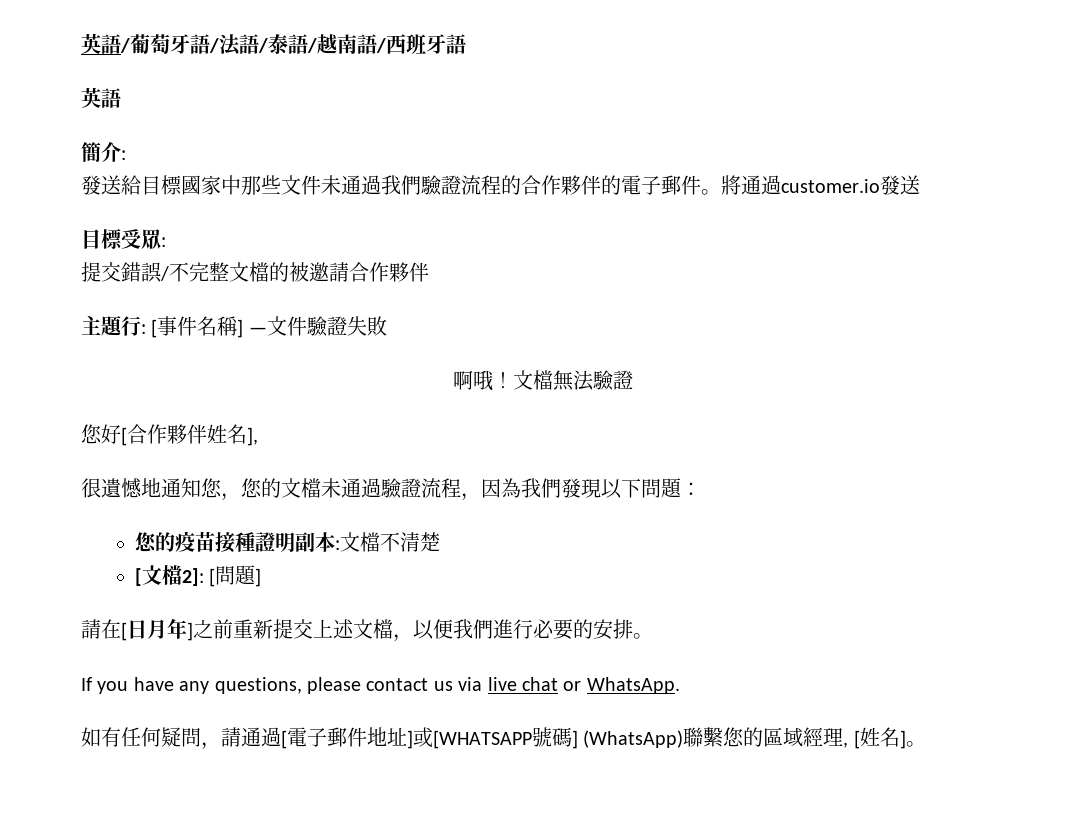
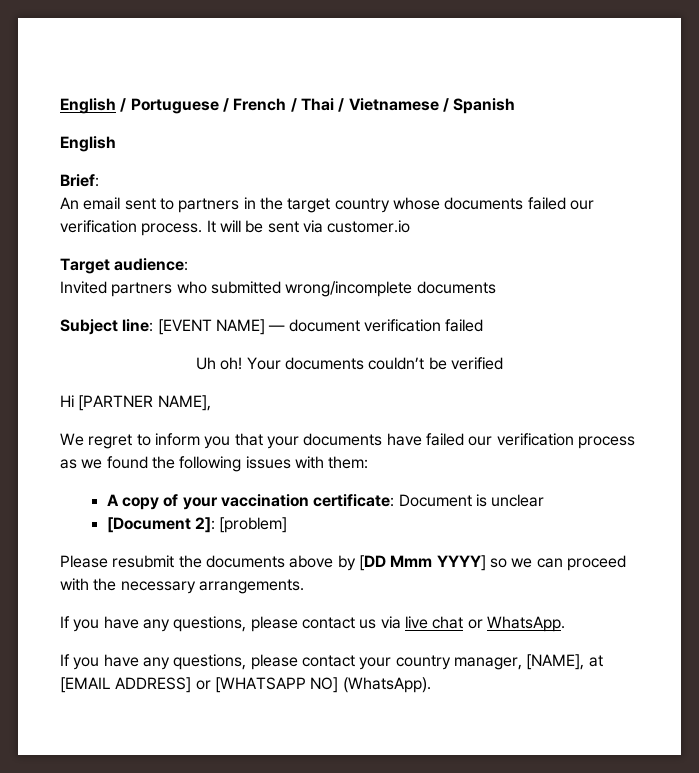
[81,33,466,56] [81,87,121,108] [81,142,126,162] [81,175,920,196] [81,229,166,249] [81,262,429,283] [81,316,387,338] [452,370,633,391] [81,424,258,446] [81,478,701,501] [135,531,441,553] [135,565,262,587] [81,618,653,642] 英語/葡萄牙語/法語/泰語/越南語/西班牙語 // 英語 // 簡介: // 發送給目標國家中那些文件未通過我們驗證流程的合作夥伴的電子郵件。將通過customer.io發送 // 目標受眾: // 提交錯誤/不完整文檔的被邀請合作夥伴 // 主題行: [事件名稱] —文件驗證失敗 // 啊哦！文檔無法驗證 // 您好[合作夥伴姓名], // 很遺憾地通知您，您的文檔未通過驗證流程，因為我們發現以下問題： // 您的疫苗接種證明副本:文檔不清楚 // [文檔2]: [問題] // 請在[日月年]之前重新提交上述文檔，以便我們進行必要的安排。 -> [60,98,516,114] [60,136,116,152] [60,174,99,187] [60,197,594,213] [60,220,411,236] [60,258,189,274] [60,281,496,297] [60,319,484,335] [196,357,503,370] [60,395,211,411] [60,433,635,449] [60,456,369,472] [106,494,545,510] [106,517,288,533] [60,555,626,571] [60,578,304,594] English / Portuguese / French / Thai / Vietnamese / Spanish // English // Brief: // An email sent to partners in the target country whose documents failed our verification process. It will be sent via customer.io // Target audience: // Invited partners who submitted wrong/incomplete documents // Subject line: [EVENT NAME] — document verification failed // Uh oh! Your documents couldn’t be verified // Hi [PARTNER NAME], // We regret to inform you that your documents have failed our verification process as we found the following issues with them: // A copy of your vaccination certificate: Document is unclear // [Document 2]: [problem] // Please resubmit the documents above by [DD Mmm YYYY] so we can proceed with the necessary arrangements.
[81,727,926,750] 如有任何疑問，請通過[電子郵件地址]或[WHATSAPP號碼] (WhatsApp)聯繫您的區域經理, [姓名]。 -> [60,654,603,670] [60,677,431,693] If you have any questions, please contact your country manager, [NAME], at [EMAIL ADDRESS] or [WHATSAPP NO] (WhatsApp).

